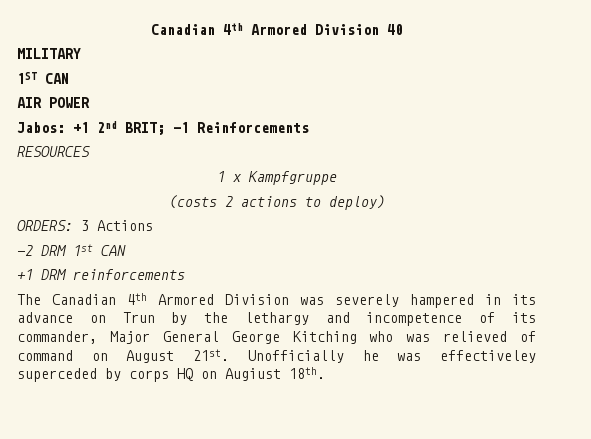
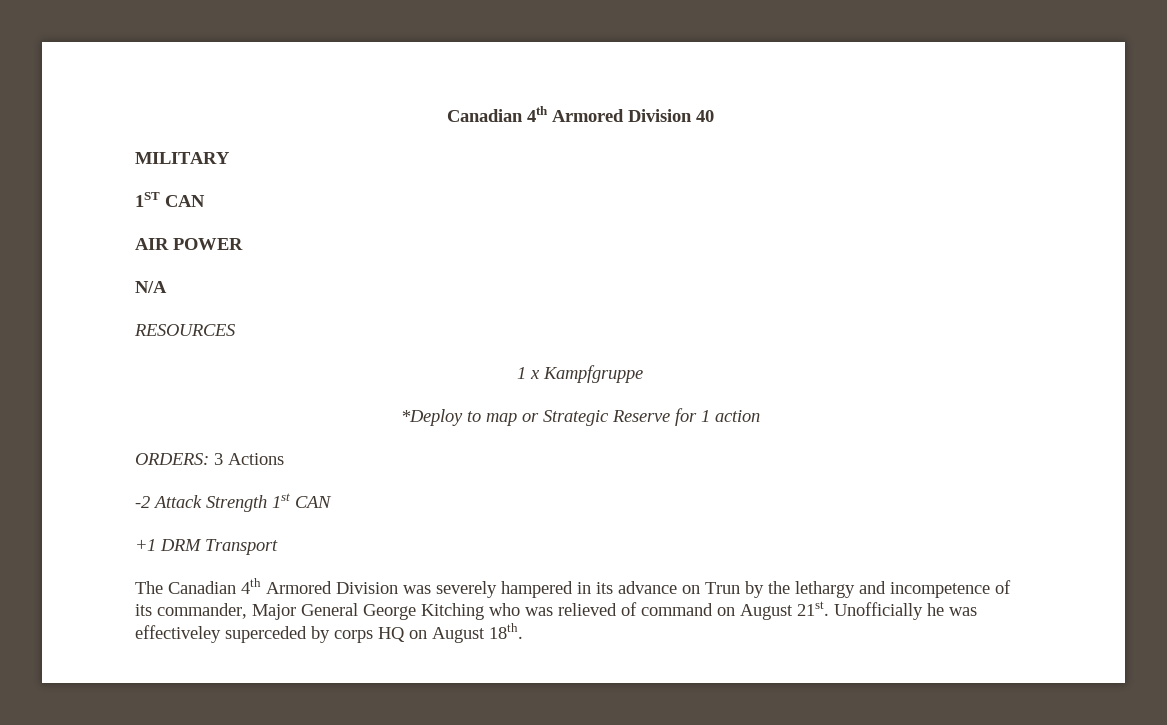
[17,121,309,135] [17,146,90,157] [216,171,337,185] [168,195,385,210] Jabos: +1 2nd BRIT; -1 Reinforcements // RESOURCES // 1 x Kampfgruppe // (costs 2 actions to deploy) -> [135,281,167,293] [134,324,235,336] [517,365,643,383] [400,408,760,426] N/A // RESOURCES // 1 x Kampfgruppe // *Deploy to map or Strategic Reserve for 1 action
[41,245,67,256] DRM -> [153,495,267,512] Attack Strength
[73,269,185,280] reinforcements -> [205,539,278,555] Transport
[225,368,281,381] Augiust -> [432,627,485,643] August

